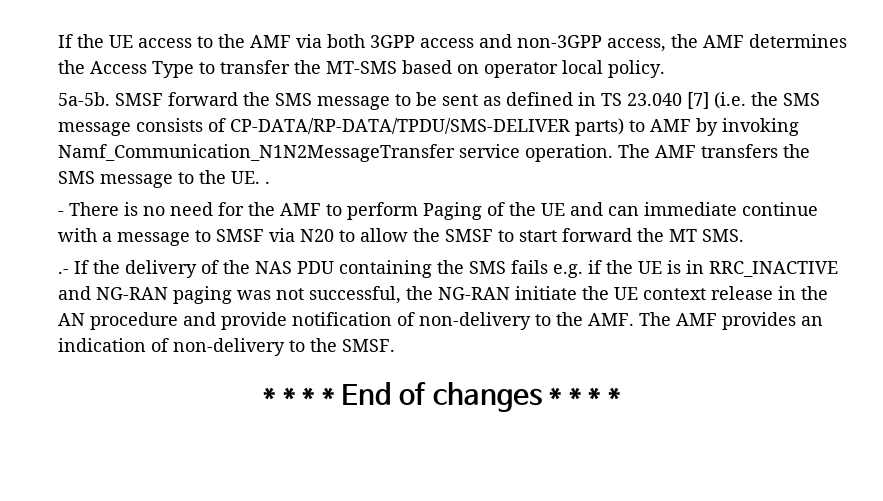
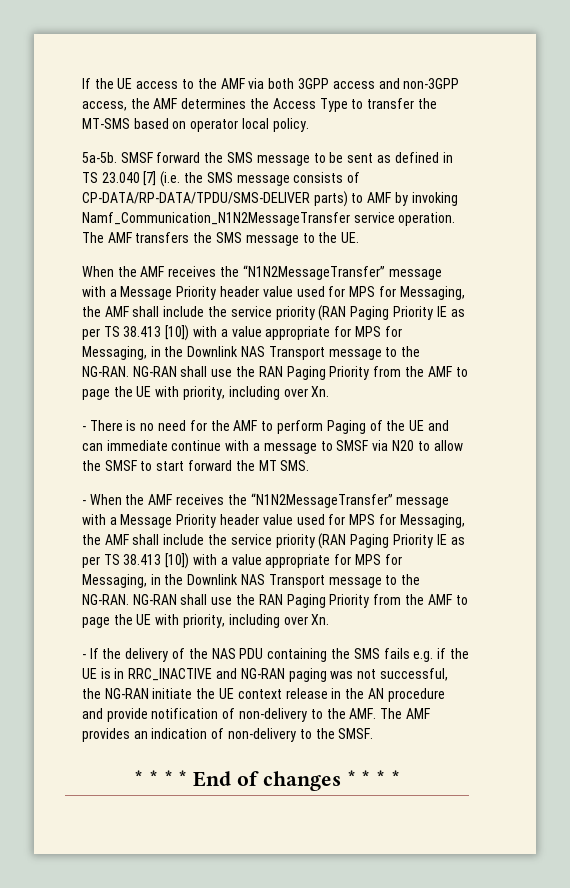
[264,181,270,184] . -> [81,265,442,280] [81,286,465,300] [81,305,465,321] [81,325,402,341] [81,346,421,360] [81,366,468,380] [81,386,330,400] // When the AMF receives the “N1N2MessageTransfer” message with a Message Priority header value used for MPS for Messaging, the AMF shall include the service priority (RAN Paging Priority IE as per TS 38.413 [10]) with a value appropriate for MPS for Messaging, in the Downlink NAS Transport message to the NG-RAN. NG-RAN shall use the RAN Paging Priority from the AMF to page the UE with priority, including over Xn.
[57,269,69,274] .- -> [81,493,450,508] [81,514,465,528] [81,533,465,549] [81,553,402,569] [81,574,421,588] [81,594,468,608] [81,614,330,628] [81,654,86,659] - When the AMF receives the “N1N2MessageTransfer” message with a Message Priority header value used for MPS for Messaging, the AMF shall include the service priority (RAN Paging Priority IE as per TS 38.413 [10]) with a value appropriate for MPS for Messaging, in the Downlink NAS Transport message to the NG-RAN. NG-RAN shall use the RAN Paging Priority from the AMF to page the UE with priority, including over Xn. // -

